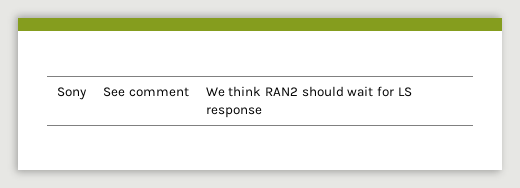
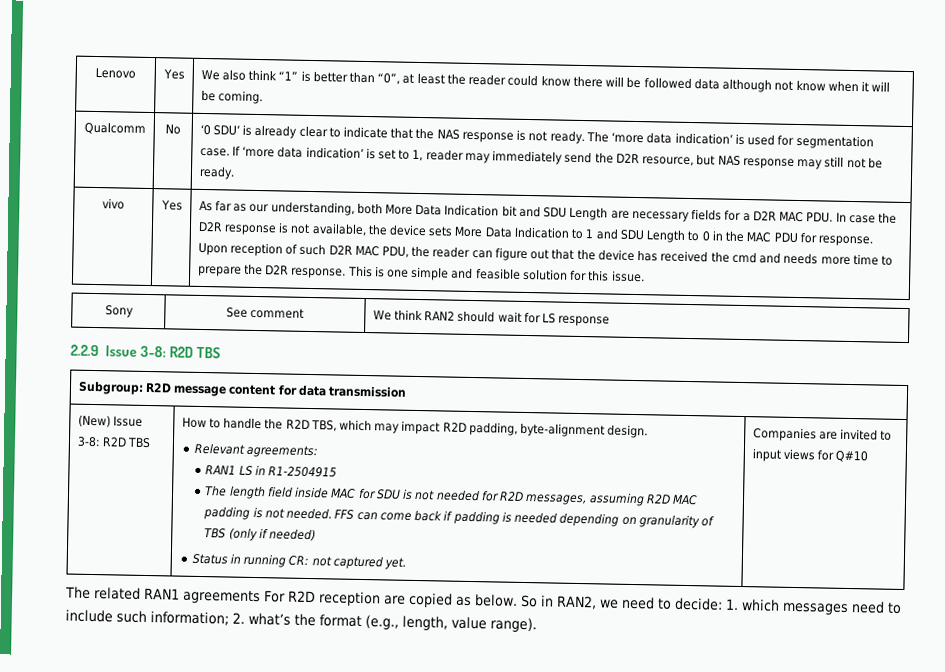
(56, 93) none -> [95,67,136,79] [162,69,185,80] [200,69,891,93] [200,89,263,105] [83,121,146,135] [165,124,181,135] [199,124,874,150] [199,145,883,170] [198,165,235,180] [102,198,125,210] [160,200,183,211] [198,200,898,224] [197,221,874,247] [197,242,894,266] [197,263,645,283] Lenovo | Yes | We also think “1” is better than “0”, at least the reader could know there will be followed data although not know when it will be coming. // Qualcomm | No | ‘0 SDU’ is already clear to indicate that the NAS response is not ready. The ‘more data indication’ is used for segmentation case. If ‘more data indication’ is set to 1, reader may immediately send the D2R resource, but NAS response may still not be ready. // vivo | Yes | As far as our understanding, both More Data Indication bit and SDU Length are necessary fields for a D2R MAC PDU. In case the D2R response is not available, the device sets More Data Indication to 1 and SDU Length to 0 in the MAC PDU for response. Upon reception of such D2R MAC PDU, the reader can figure out that the device has received the cmd and needs more time to prepare the D2R response. This is one simple and feasible solution for this issue. //
(262, 112) none -> [70,344,221,359] [77,380,408,398] [77,414,143,428] [76,436,152,449] [181,417,649,439] [193,442,319,459] [205,464,338,478] [204,485,699,507] [203,506,716,529] [204,527,317,542] [191,553,407,570] [752,427,893,442] [751,448,869,463] [65,586,902,615] [65,609,537,633] // 2.2.9 Issue 3-8: R2D TBS // Subgroup: R2D message content for data transmission // (New) Issue 3-8: R2D TBS | How to handle the R2D TBS, which may impact R2D padding, byte-alignment design. // Relevant agreements: // RAN1 LS in R1-2504915 // The length field inside MAC for SDU is not needed for R2D messages, assuming R2D MAC padding is not needed. FFS can come back if padding is needed depending on granularity of TBS (only if needed) // Status in running CR: not captured yet. | Companies are invited to input views for Q#10 // The related RAN1 agreements For R2D reception are copied as below. So in RAN2, we need to decide: 1. which messages need to include such information; 2. what’s the format (e.g., length, value range).

